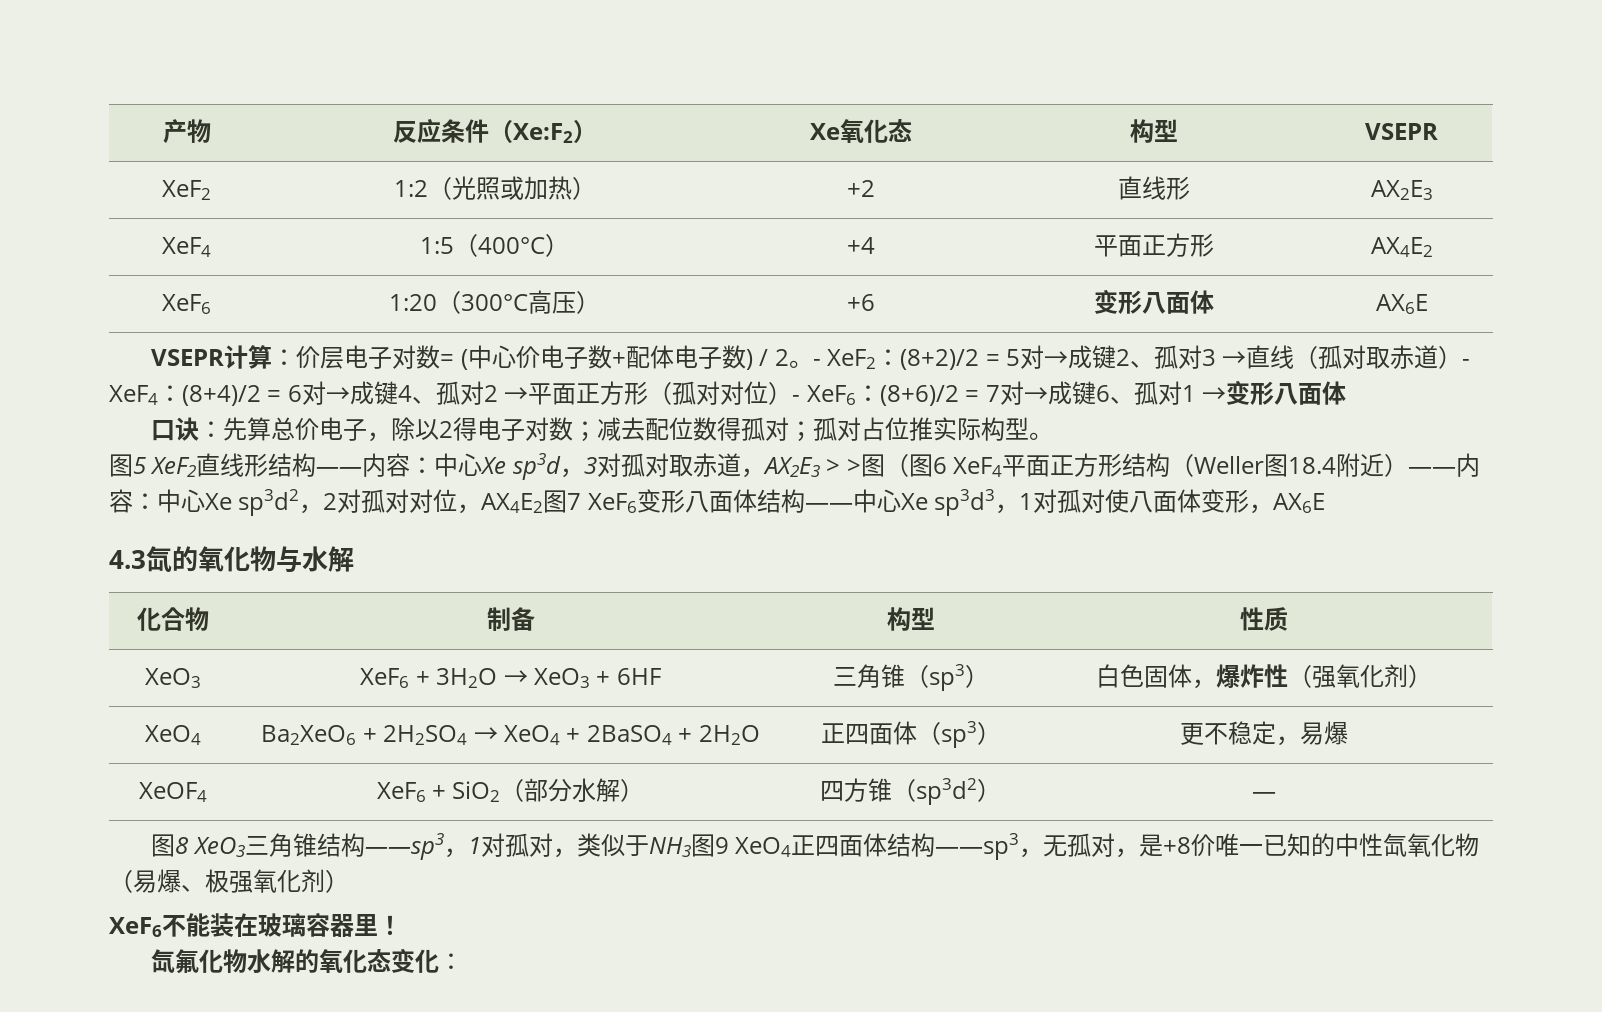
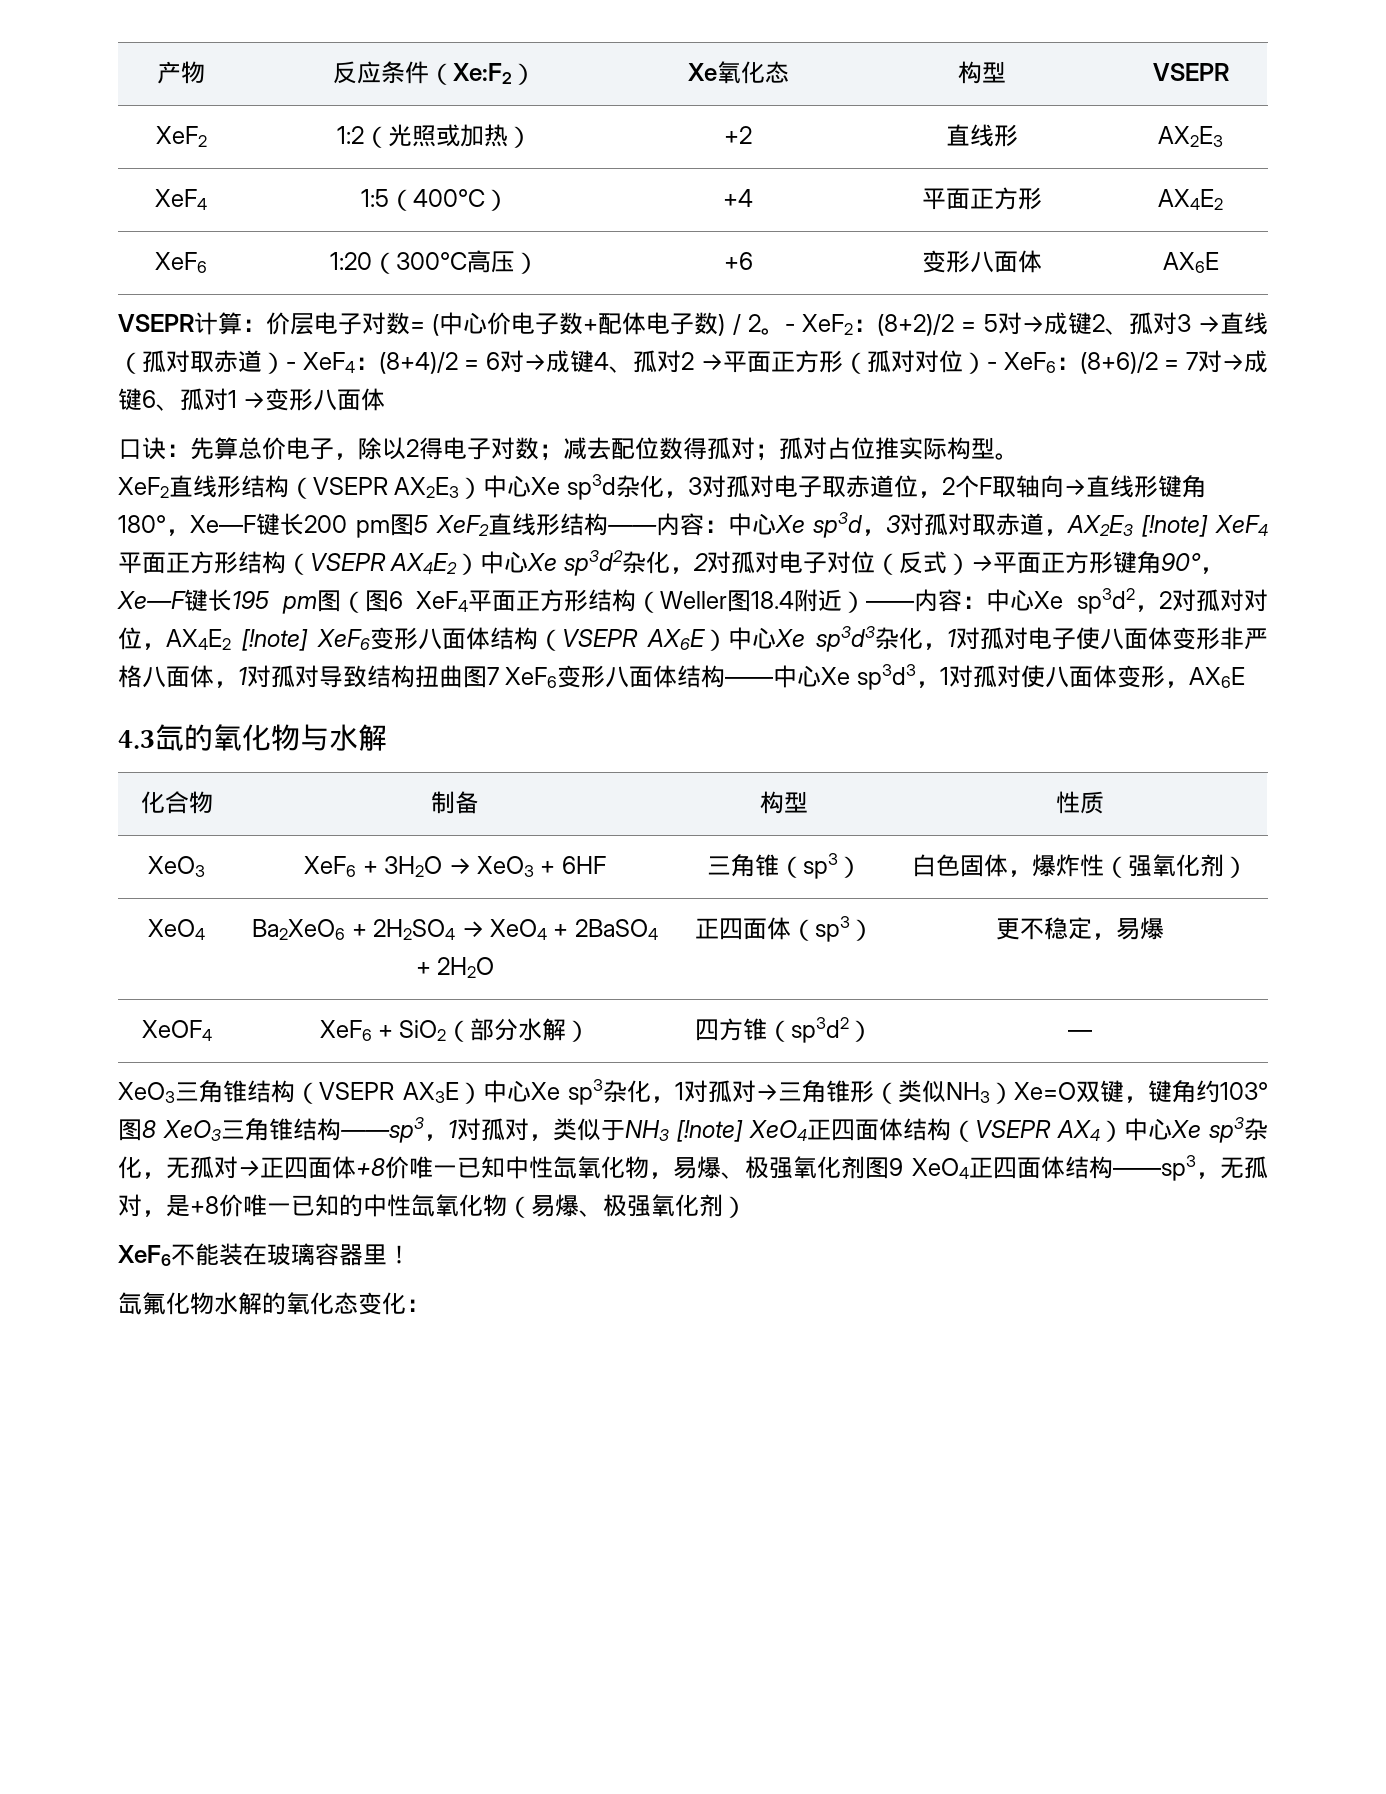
(1054, 436) none -> [118,474,1206,500] [118,513,390,538] XeF2直线形结构（VSEPR AX2E3）中心Xe sp3d杂化，3对孤对电子取赤道位，2个F取轴向→直线形键角180°，Xe—F键长200 pm
[826,459,861,474] > > -> [1142,515,1268,537] [118,550,1224,576] [117,589,317,614] [!note] XeF4平面正方形结构（VSEPR AX4E2）中心Xe sp3d2杂化，2对孤对电子对位（反式）→平面正方形键角90°，Xe—F键长195 pm
(544, 503) none -> [242,626,1268,652] [118,665,463,688] [!note] XeF6变形八面体结构（VSEPR AX6E）中心Xe sp3d3杂化，1对孤对电子使八面体变形非严格八面体，1对孤对导致结构扭曲
(1276, 795) none -> [118,1079,1268,1105] XeO3三角锥结构（VSEPR AX3E）中心Xe sp3杂化，1对孤对→三角锥形（类似NH3）Xe=O双键，键角约103°
(691, 847) none -> [677,1117,1268,1143] [118,1156,865,1179] [!note] XeO4正四面体结构（VSEPR AX4）中心Xe sp3杂化，无孤对→正四面体+8价唯一已知中性氙氧化物，易爆、极强氧化剂

